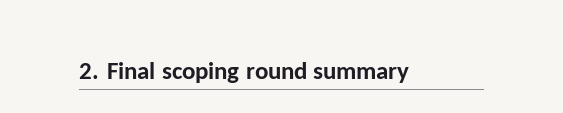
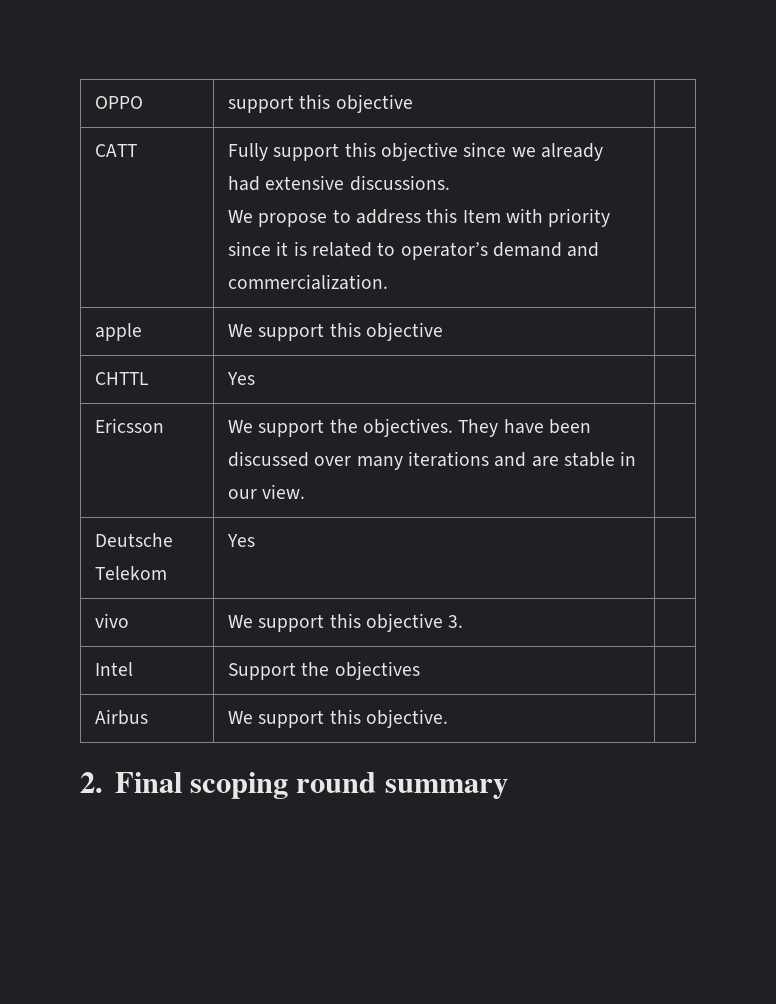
(79, 71) none -> [95,96,144,109] [228,94,413,113] [95,144,138,157] [228,142,603,161] [228,175,450,191] [228,208,611,227] [228,241,600,260] [228,274,389,290] [95,323,143,341] [228,322,443,341] [95,372,149,385] [227,372,256,385] [95,418,165,433] [228,418,591,437] [228,451,637,470] [228,484,306,499] [95,533,174,547] [95,566,168,580] [227,534,256,547] [95,613,130,628] [228,613,464,632] [95,662,134,676] [228,661,420,680] [95,709,149,725] [228,709,448,728] OPPO | support this objective | // CATT | Fully support this objective since we already had extensive discussions. // We propose to address this Item with priority since it is related to operator’s demand and commercialization. | // apple | We support this objective | // CHTTL | Yes | // Ericsson | We support the objectives. They have been discussed over many iterations and are stable in our view. | // Deutsche Telekom | Yes | // vivo | We support this objective 3. | // Intel | Support the objectives | // Airbus | We support this objective. | //

